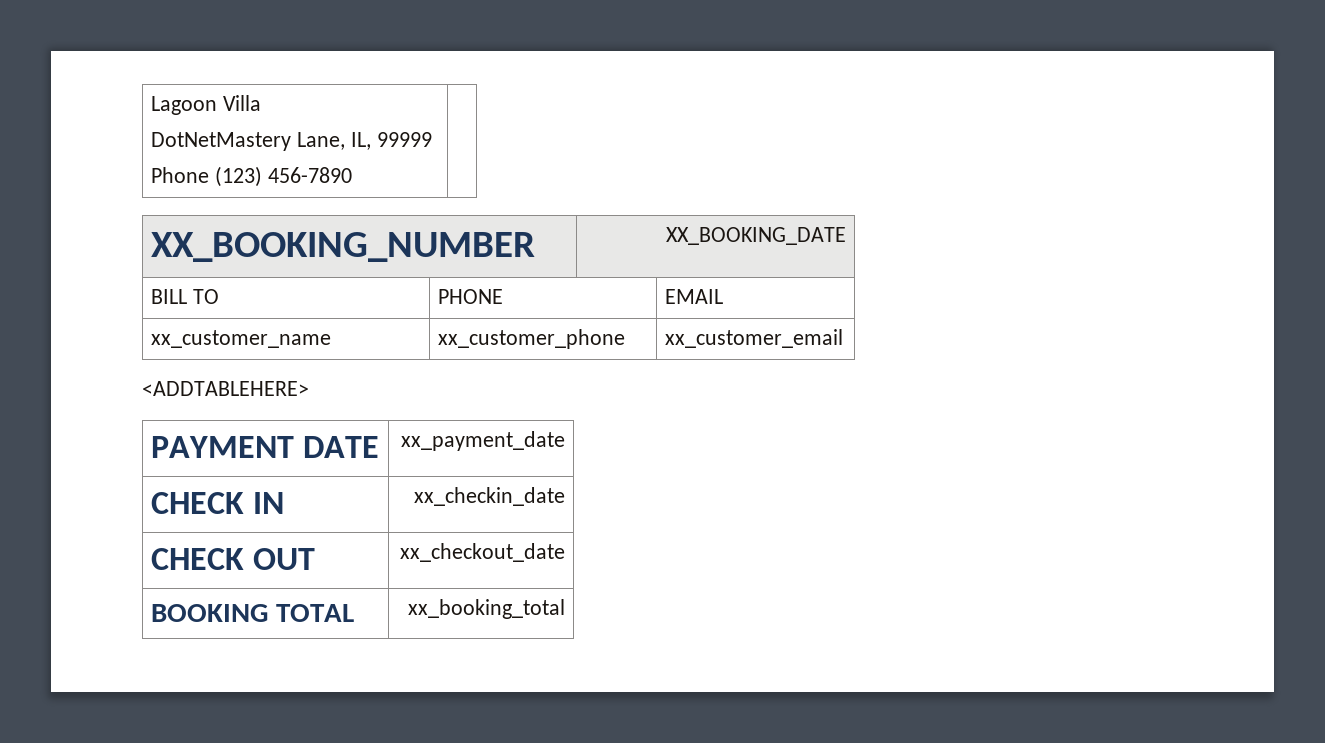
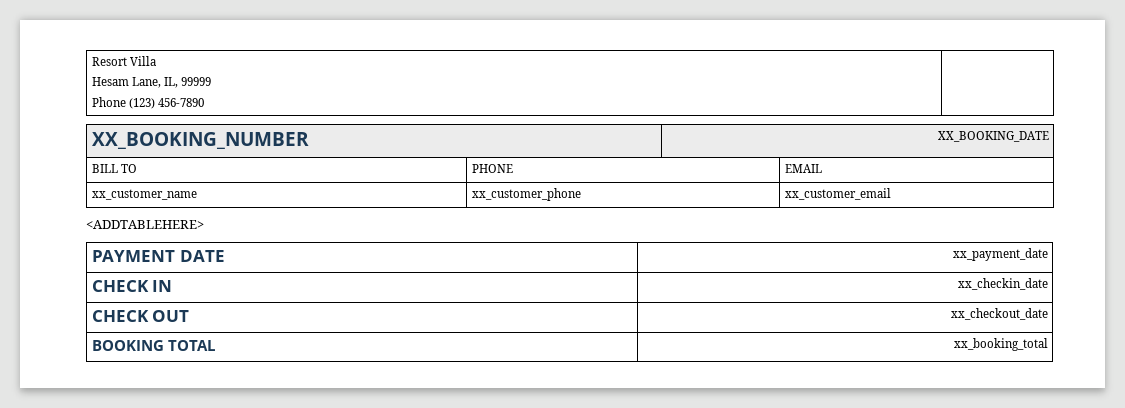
[151,96,218,115] Lagoon -> [91,57,127,66] Resort
[151,132,292,151] DotNetMastery -> [91,77,129,86] Hesam

